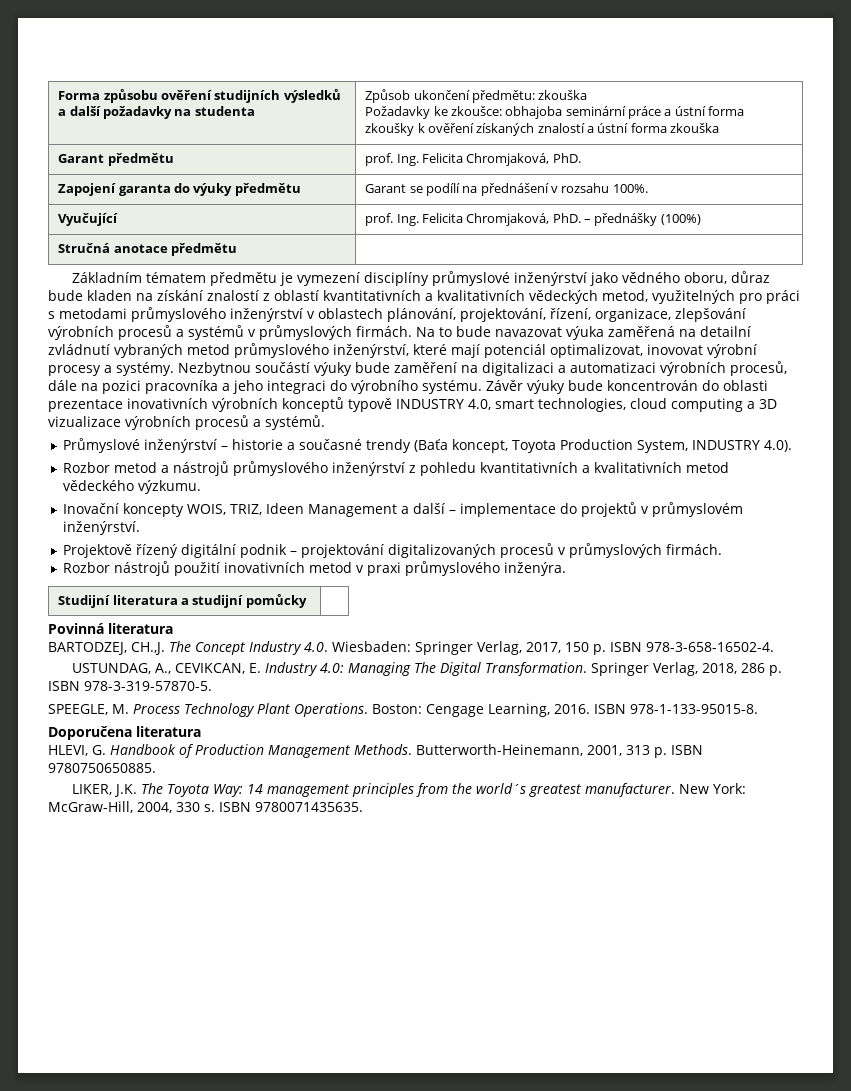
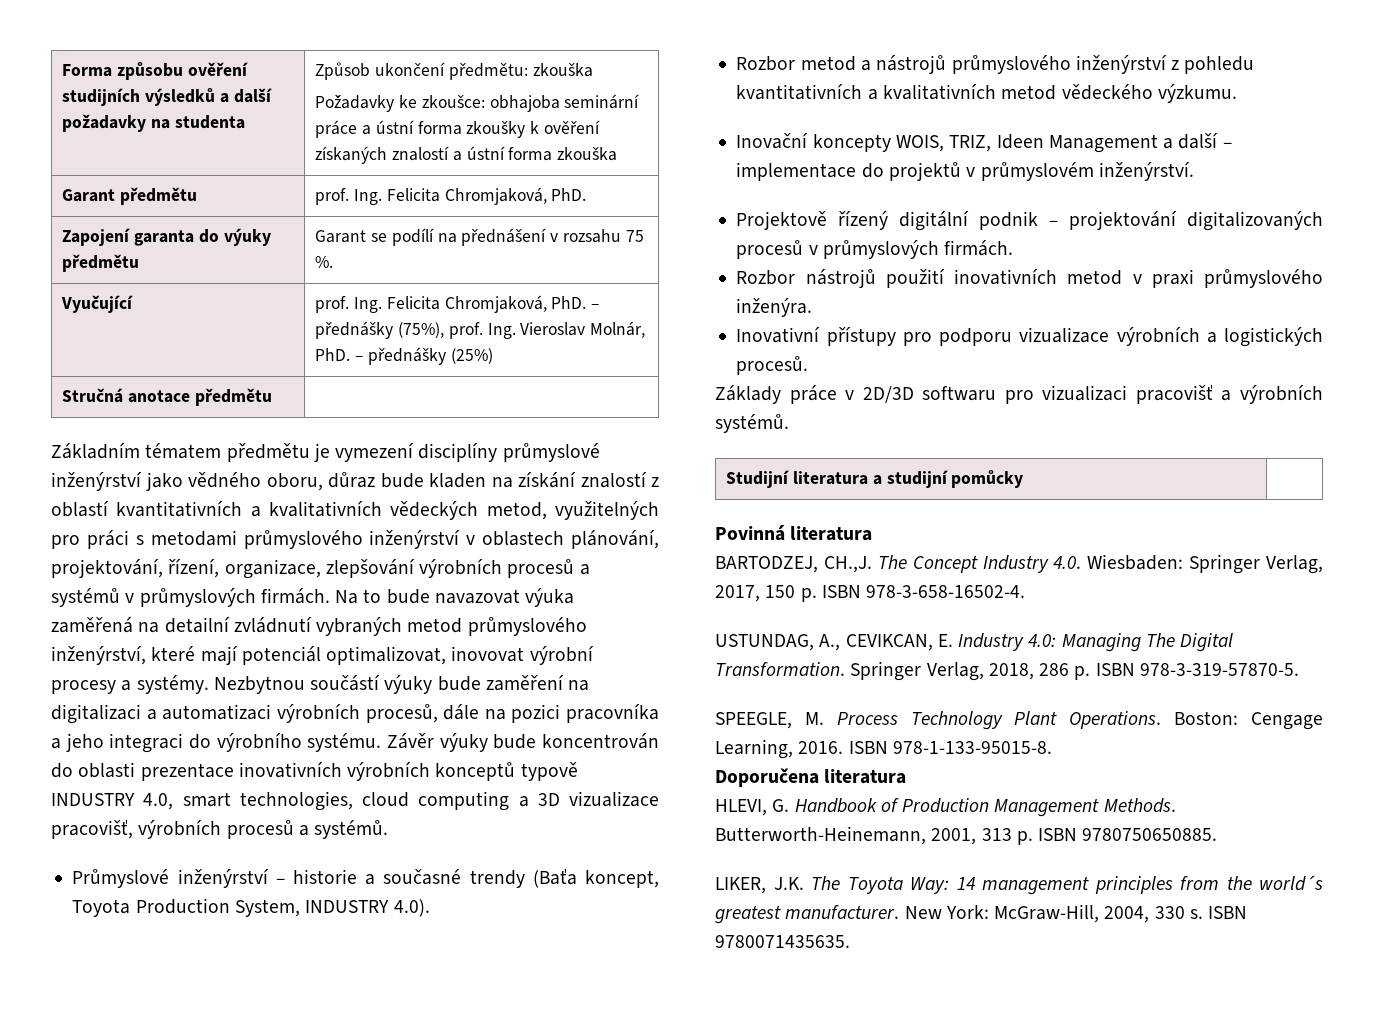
[612,184,648,193] 100%. -> [625,230,644,242] [315,256,334,268] 75 %.
[660,214,701,225] (100%) -> [398,321,646,339] [315,347,493,365] (75%), prof. Ing. Vieroslav Molnár, PhD. – přednášky (25%)
(121, 421) none -> [51,819,133,839] pracovišť,
(567, 569) none -> [736,327,1323,347] [736,356,809,375] [715,384,1323,404] [715,414,789,433] // Inovativní přístupy pro podporu vizualizace výrobních a logistických procesů. // Základy práce v 2D/3D softwaru pro vizualizaci pracovišť a výrobních systémů.

